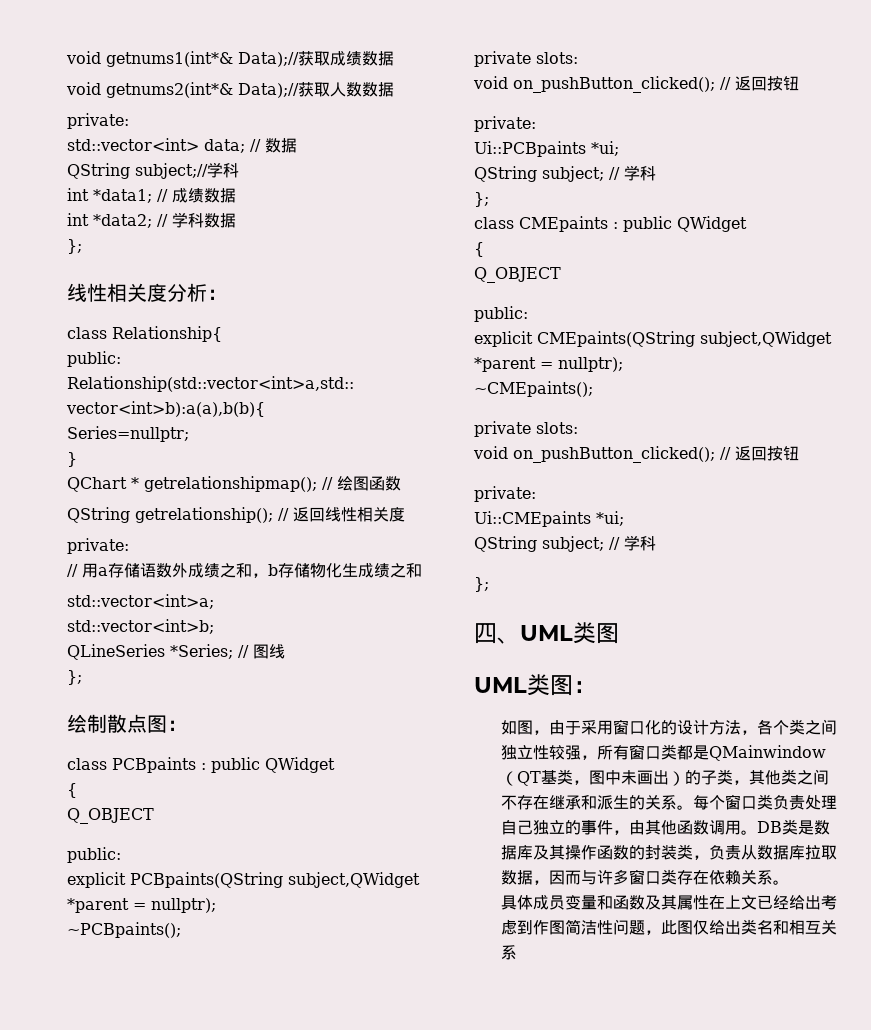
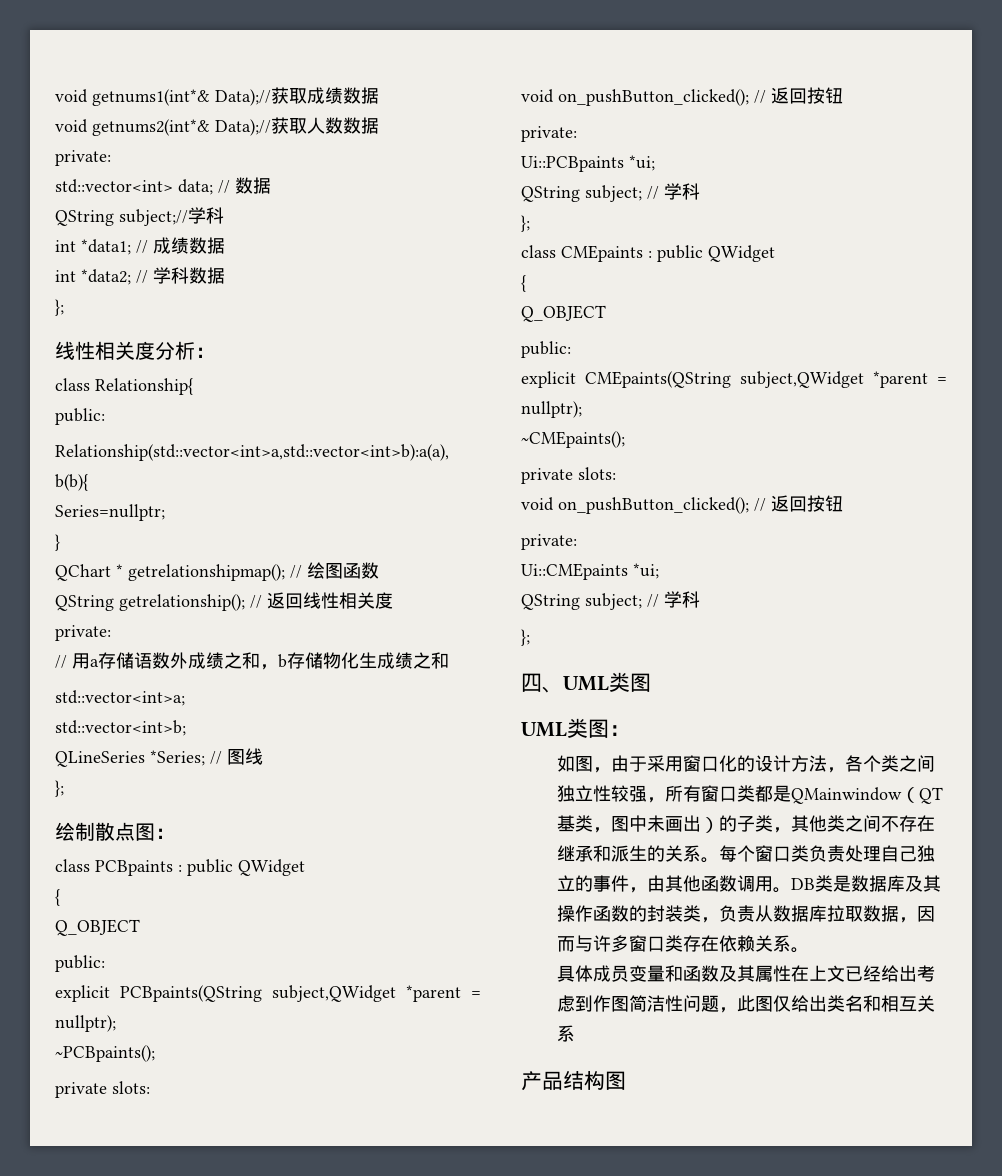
(518, 952) none -> [521,1071,626,1091] // 产品结构图

